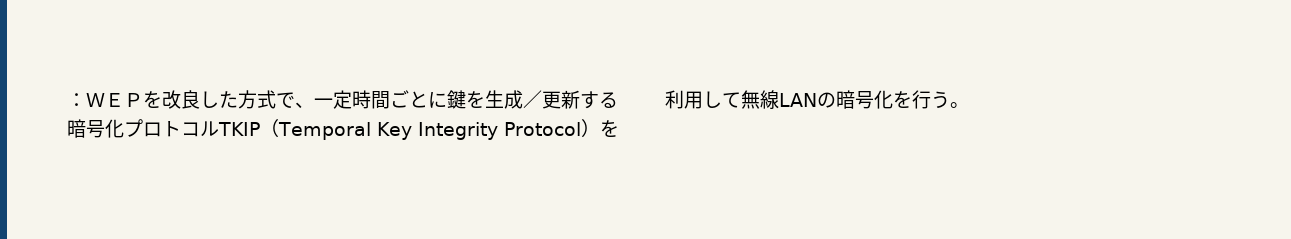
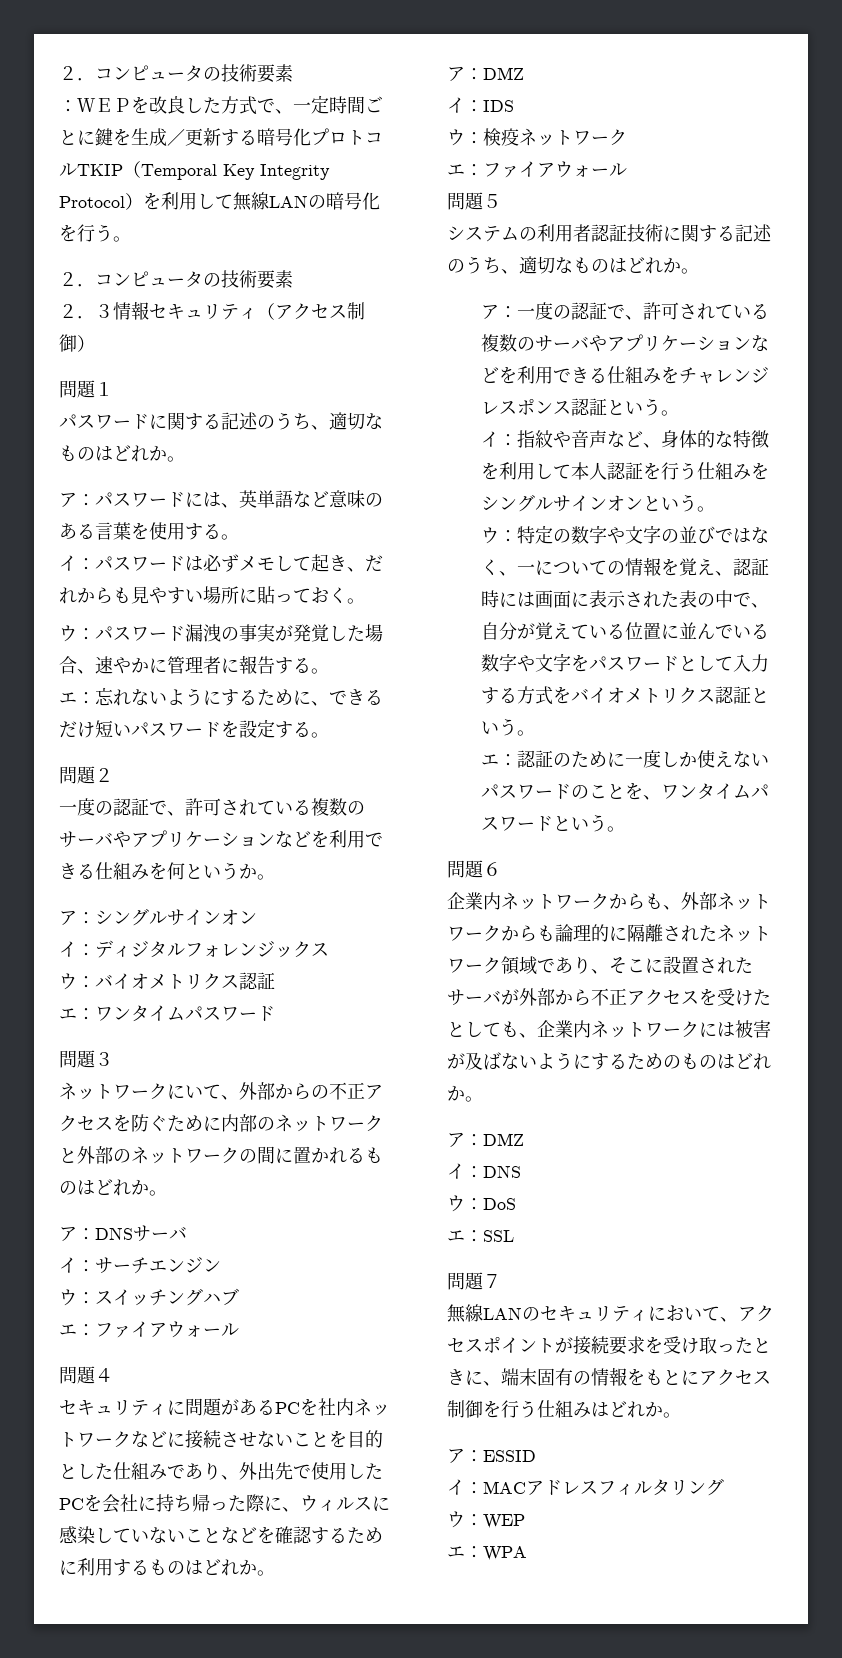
(67, 100) none -> [59,64,293,83] ２．コンピュータの技術要素 //
(969, 105) none -> [59,270,293,289] [59,301,365,320] [59,334,95,352] [59,380,113,398] [59,412,383,430] [59,445,185,462] [59,490,383,508] [59,522,239,540] [59,554,383,572] [59,586,365,604] [59,624,383,642] [59,655,329,674] [59,687,383,706] [59,719,329,738] [59,766,113,784] [59,798,365,816] [59,830,383,848] [59,862,275,880] [59,908,257,926] [59,940,329,958] [59,972,275,990] [59,1005,275,1022] [59,1050,113,1068] [59,1082,383,1100] [59,1114,383,1132] [59,1146,383,1164] [59,1179,167,1196] [59,1225,187,1242] [59,1257,221,1274] [59,1288,239,1306] [59,1321,239,1338] [59,1366,113,1384] [59,1398,390,1416] [59,1430,383,1449] [59,1462,383,1480] [59,1494,390,1513] [59,1526,383,1544] [59,1558,275,1576] [447,66,524,82] [447,97,514,114] [447,128,627,146] [447,161,627,178] [447,192,501,210] [447,224,772,242] [447,256,699,274] [480,302,769,320] [480,334,769,352] [480,366,769,384] [480,398,679,416] [480,430,769,448] [480,462,769,480] [480,494,715,512] [480,525,769,544] [480,557,769,576] [480,590,769,608] [480,622,769,640] [480,653,769,672] [480,686,769,705] [480,718,535,736] [480,750,769,768] [480,782,769,800] [480,814,625,832] [447,860,501,878] [447,892,771,910] [447,924,771,942] [447,956,753,975] [447,988,771,1006] [447,1020,771,1038] [447,1052,771,1070] [447,1085,483,1102] [447,1132,524,1148] [447,1163,521,1180] [447,1195,516,1212] [447,1230,514,1242] [447,1272,501,1290] [447,1304,774,1323] [447,1336,771,1355] [447,1367,771,1386] [447,1400,681,1418] [447,1448,536,1464] [447,1478,724,1496] [447,1511,525,1529] [447,1546,527,1561] // ２．コンピュータの技術要素 // ２．３情報セキュリティ（アクセス制御） // 問題１ // パスワードに関する記述のうち、適切なものはどれか。 // ア：パスワードには、英単語など意味のある言葉を使用する。 // イ：パスワードは必ずメモして起き、だれからも見やすい場所に貼っておく。 // ウ：パスワード漏洩の事実が発覚した場合、速やかに管理者に報告する。 // エ：忘れないようにするために、できるだけ短いパスワードを設定する。 // 問題２ // 一度の認証で、許可されている複数のサーバやアプリケーションなどを利用できる仕組みを何というか。 // ア：シングルサインオン // イ：ディジタルフォレンジックス // ウ：バイオメトリクス認証 // エ：ワンタイムパスワード // 問題３ // ネットワークにいて、外部からの不正アクセスを防ぐために内部のネットワークと外部のネットワークの間に置かれるものはどれか。 // ア：DNSサーバ // イ：サーチエンジン // ウ：スイッチングハブ // エ：ファイアウォール // 問題４ // セキュリティに問題があるPCを社内ネットワークなどに接続させないことを目的とした仕組みであり、外出先で使用したPCを会社に持ち帰った際に、ウィルスに感染していないことなどを確認するために利用するものはどれか。 // ア：DMZ // イ：IDS // ウ：検疫ネットワーク // エ：ファイアウォール // 問題５ // システムの利用者認証技術に関する記述のうち、適切なものはどれか。 // ア：一度の認証で、許可されている複数のサーバやアプリケーションなどを利用できる仕組みをチャレンジレスポンス認証という。 // イ：指紋や音声など、身体的な特徴を利用して本人認証を行う仕組みをシングルサインオンという。 // ウ：特定の数字や文字の並びではなく、一についての情報を覚え、認証時には画面に表示された表の中で、自分が覚えている位置に並んでいる数字や文字をパスワードとして入力する方式をバイオメトリクス認証という。 // エ：認証のために一度しか使えないパスワードのことを、ワンタイムパスワードという。 // 問題６ // 企業内ネットワークからも、外部ネットワークからも論理的に隔離されたネットワーク領域であり、そこに設置されたサーバが外部から不正アクセスを受けたとしても、企業内ネットワークには被害が及ばないようにするためのものはどれか。 // ア：DMZ // イ：DNS // ウ：DoS // エ：SSL // 問題７ // 無線LANのセキュリティにおいて、アクセスポイントが接続要求を受け取ったときに、端末固有の情報をもとにアクセス制御を行う仕組みはどれか。 // ア：ESSID // イ：MACアドレスフィルタリング // ウ：WEP // エ：WPA

